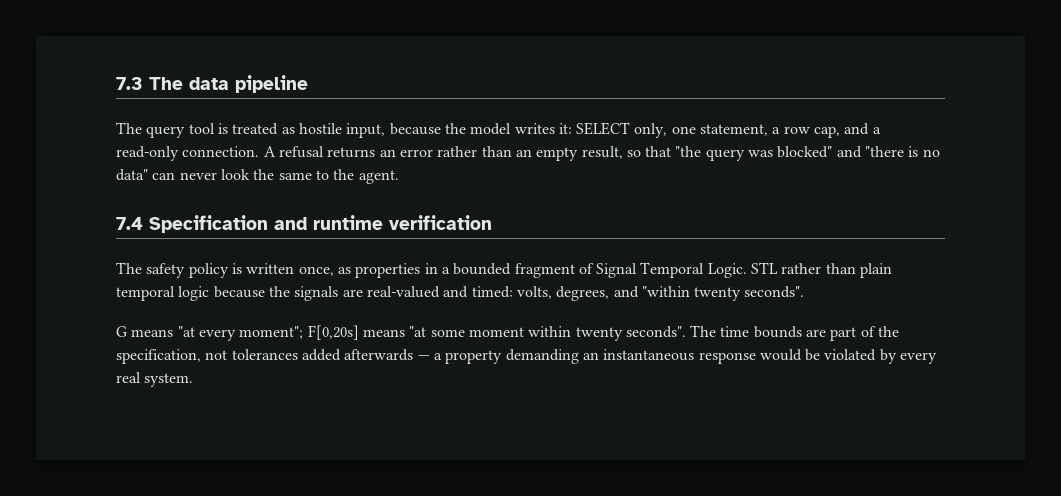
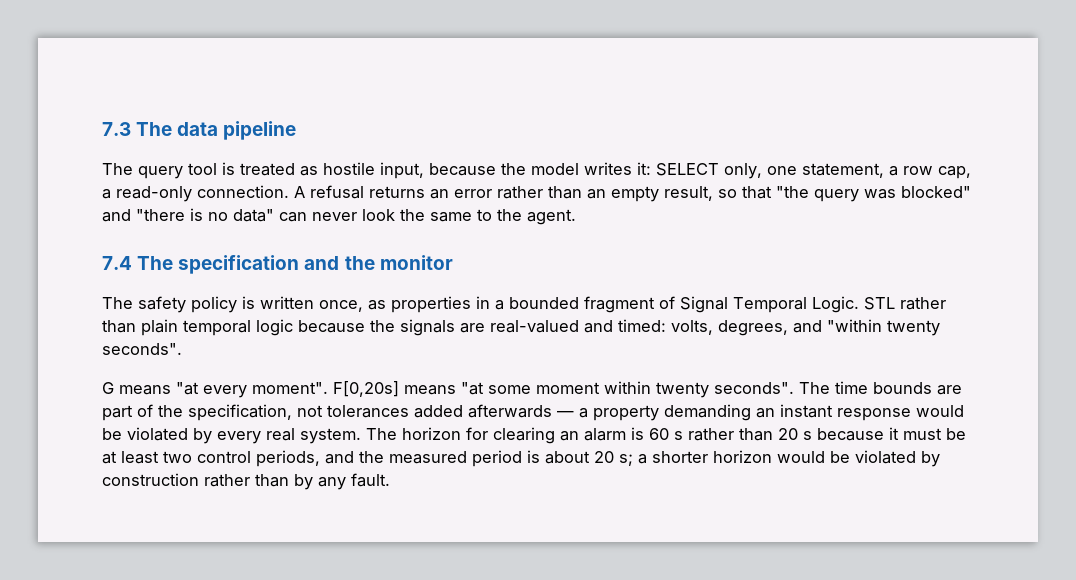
[844,123,870,135] and -> (971, 172) none
[149,215,492,233] Specification and runtime verification -> [137,255,453,274] The specification and the monitor
[239,326,304,339] moment"; -> [252,382,328,394] moment".
[603,349,695,361] instantaneous -> [780,404,833,418] instant
(194, 380) none -> [366,427,966,444] [102,450,940,467] [102,473,390,490] The horizon for clearing an alarm is 60 s rather than 20 s because it must be at least two control periods, and the measured period is about 20 s; a shorter horizon would be violated by construction rather than by any fault.

